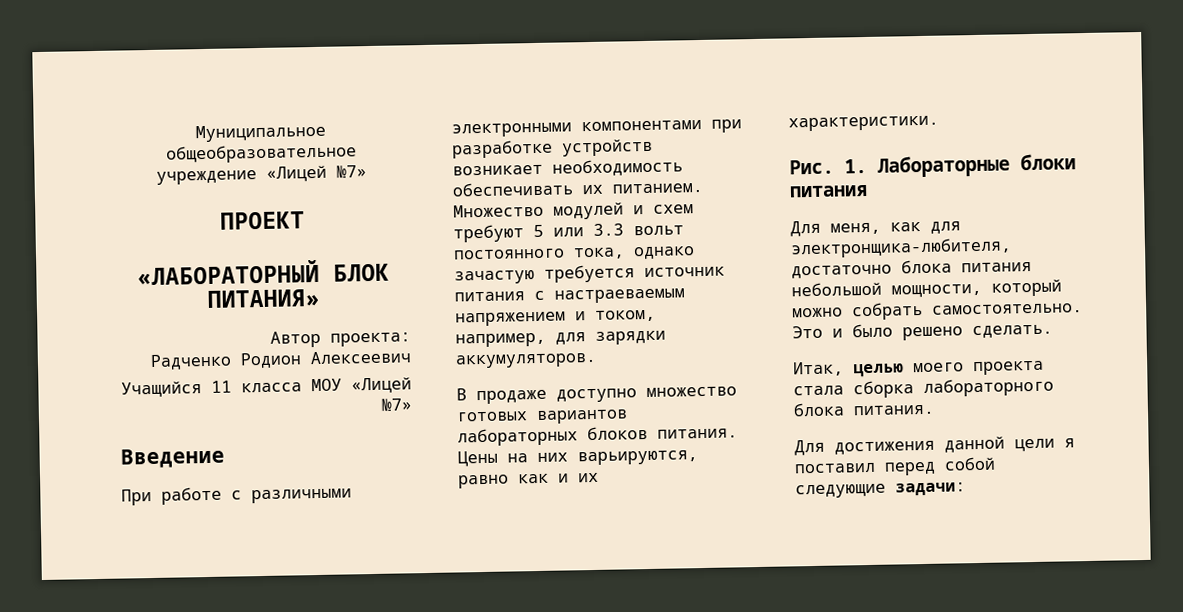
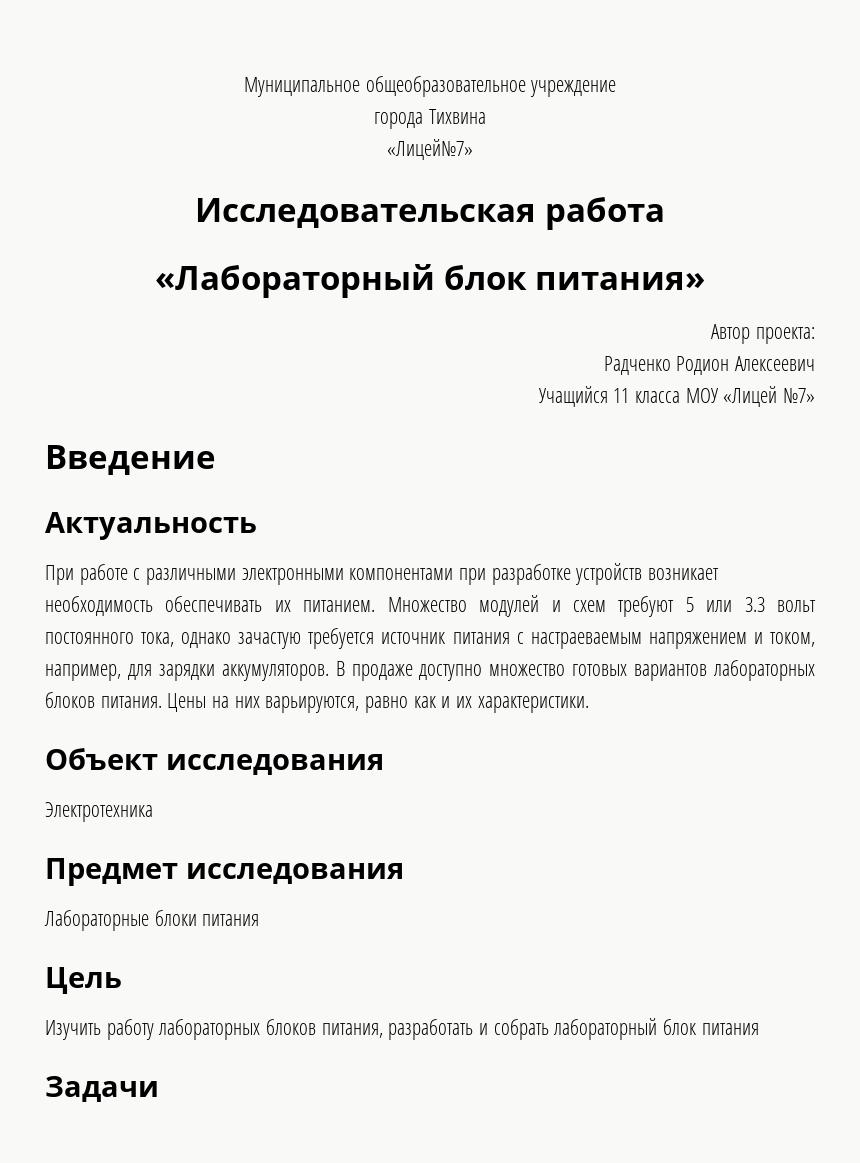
[266,165,367,182] [220,211,305,230] [137,259,390,286] [207,288,320,308] «Лицей №7» // ПРОЕКТ // «ЛАБОРАТОРНЫЙ БЛОК ПИТАНИЯ» -> [374,109,486,129] [387,139,473,160] [195,197,665,230] [155,264,705,298] // города Тихвина // «Лицей№7» // Исследовательская работа // «Лабораторный блок питания»
(225, 458) none -> [45,512,257,540] // Актуальность
(597, 360) // -> (329, 672) none
[789,153,1076,178] [789,184,868,198] [790,220,961,237] [790,237,1012,259] [791,259,1032,279] [791,279,1062,298] [792,302,1083,321] [792,323,1053,341] [793,360,1044,378] [793,377,1054,399] [793,402,935,417] [794,436,1075,456] [794,456,996,476] [795,482,966,499] Рис. 1. Лабораторные блоки питания // Для меня, как для электронщика-любителя, достаточно блока питания небольшой мощности, который можно собрать самостоятельно. Это и было решено сделать. // Итак, целью моего проекта стала сборка лабораторного блока питания. // Для достижения данной цели я поставил перед собой следующие задачи: -> [45,748,384,775] [45,802,153,822] [45,858,404,886] [44,910,260,931] [45,967,122,994] [45,1018,759,1040] [45,1076,159,1102] Объект исследования // Электротехника // Предмет исследования // Лабораторные блоки питания // Цель // Изучить работу лабораторных блоков питания, разработать и собрать лабораторный блок питания // Задачи

